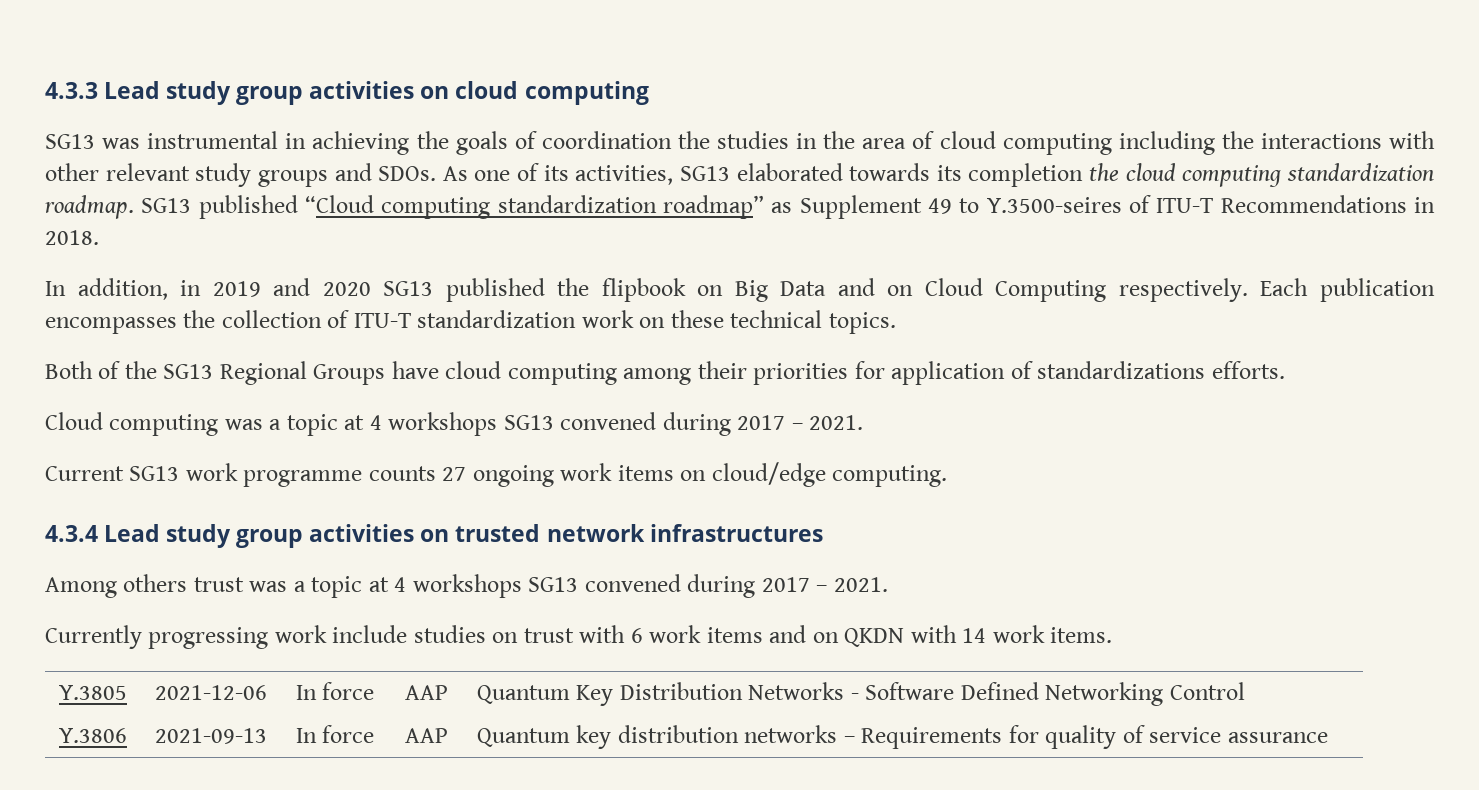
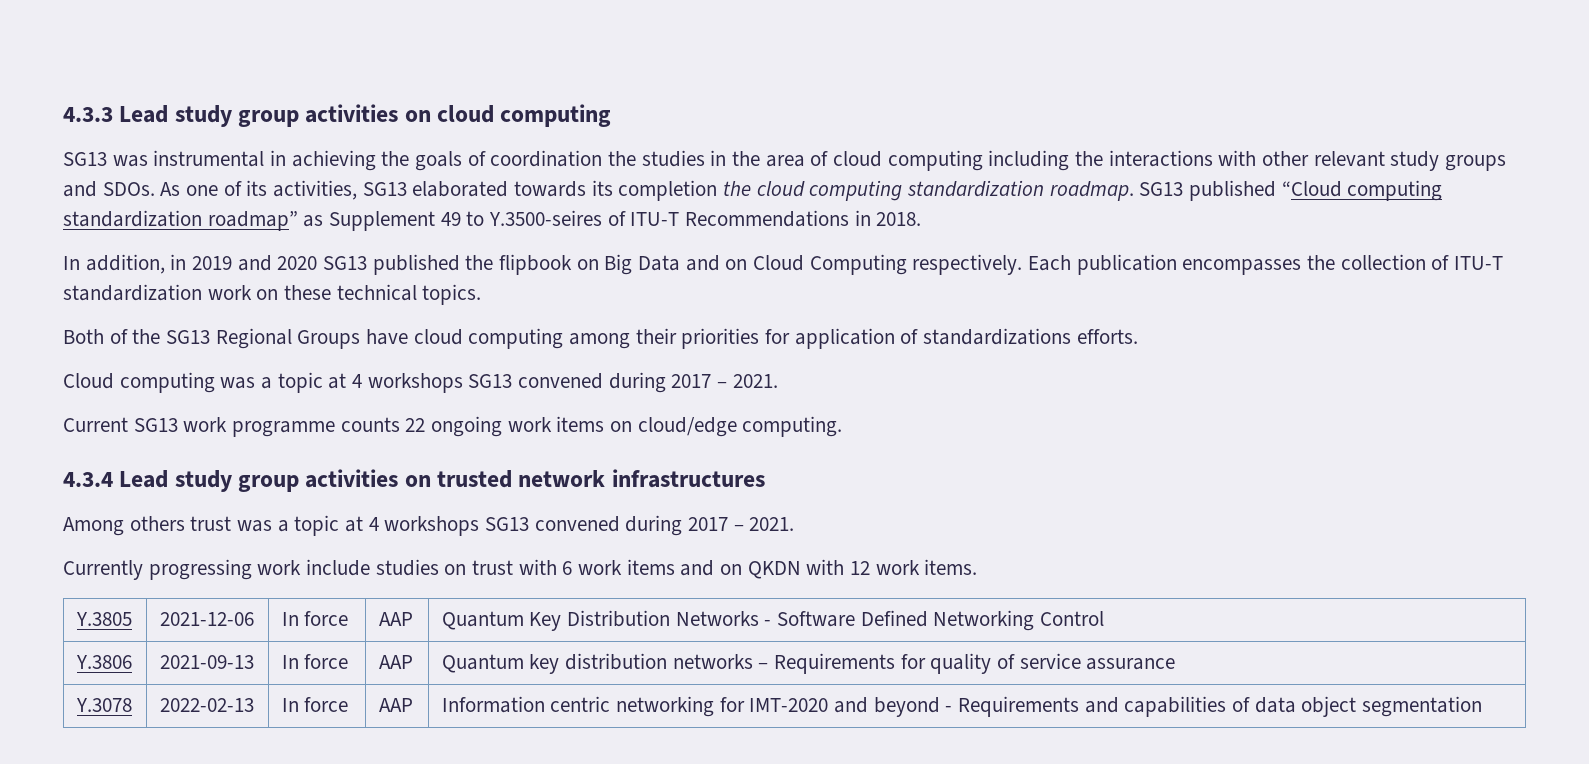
[442,467,467,481] 27 -> [405,418,426,432] 22
[962,628,987,643] 14 -> [850,561,871,575] 12
(1328, 737) none -> [75,698,132,712] [159,698,254,712] [281,697,349,712] [378,698,413,712] [441,696,1482,717] // Y.3078 | 2022-02-13 | In force | AAP | Information centric networking for IMT-2020 and beyond - Requirements and capabilities of data object segmentation

